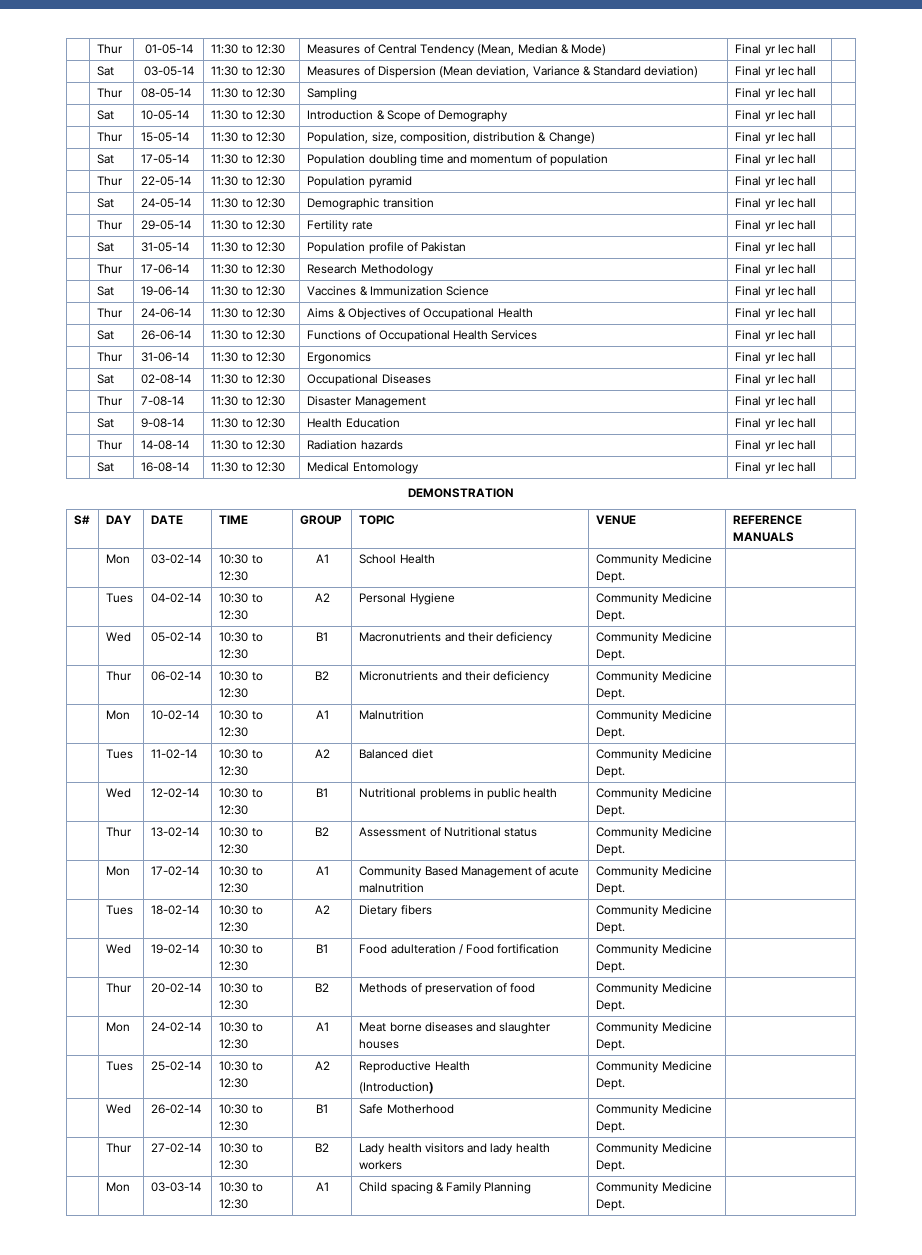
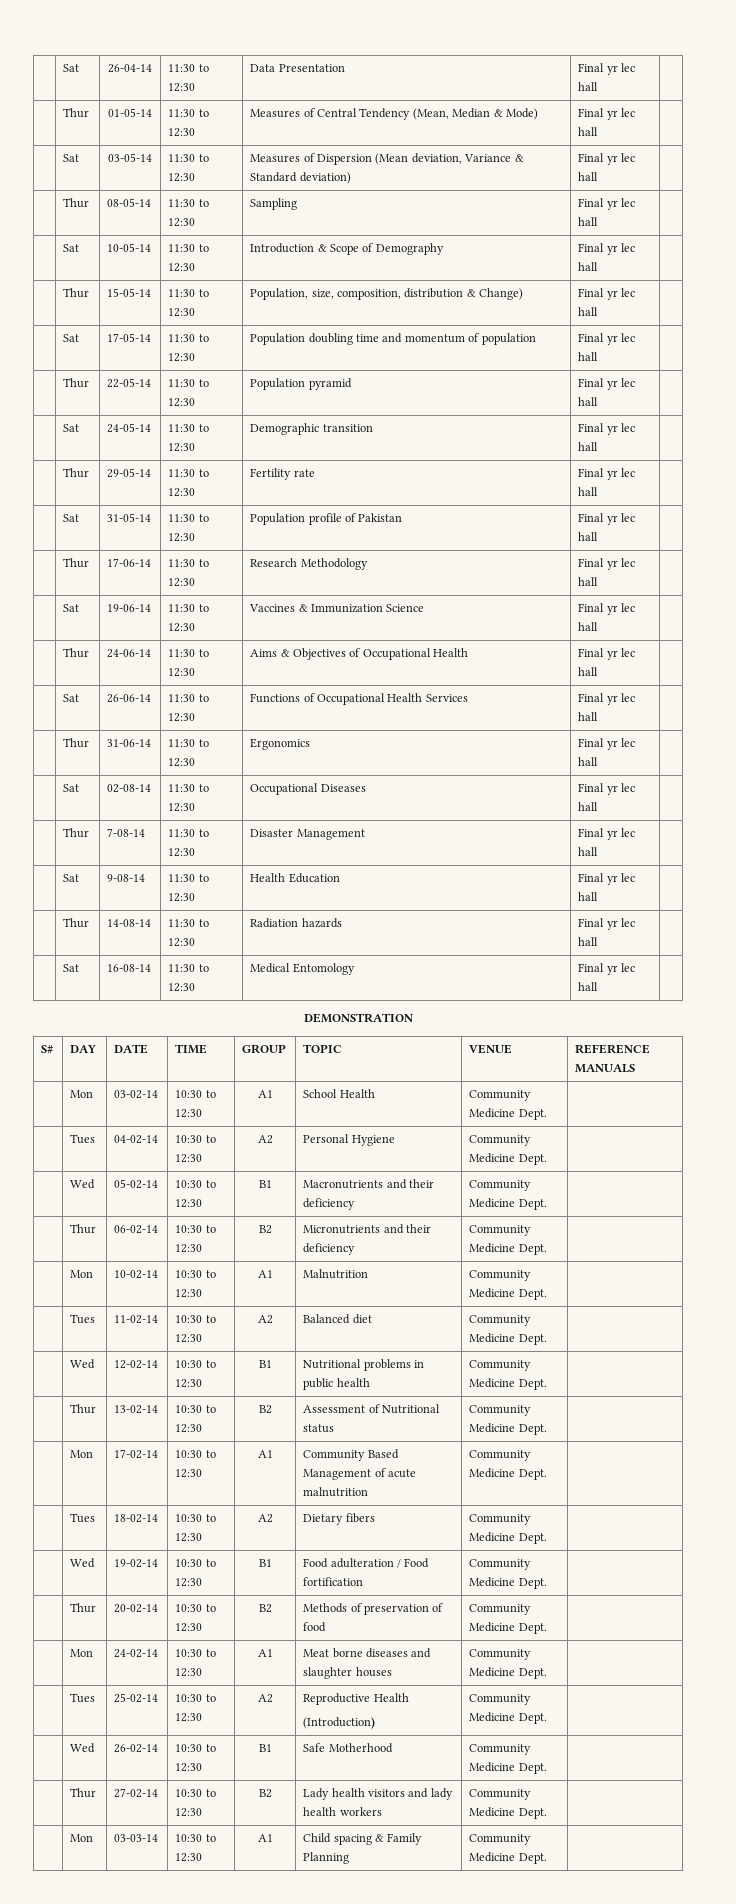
(97, 49) none -> [63,64,80,72] [108,64,152,73] [168,64,209,72] [168,83,196,92] [250,64,345,72] [578,63,636,75] [578,82,599,91] | Sat | 26-04-14 | 11:30 to 12:30 | Data Presentation | Final yr lec hall | //

